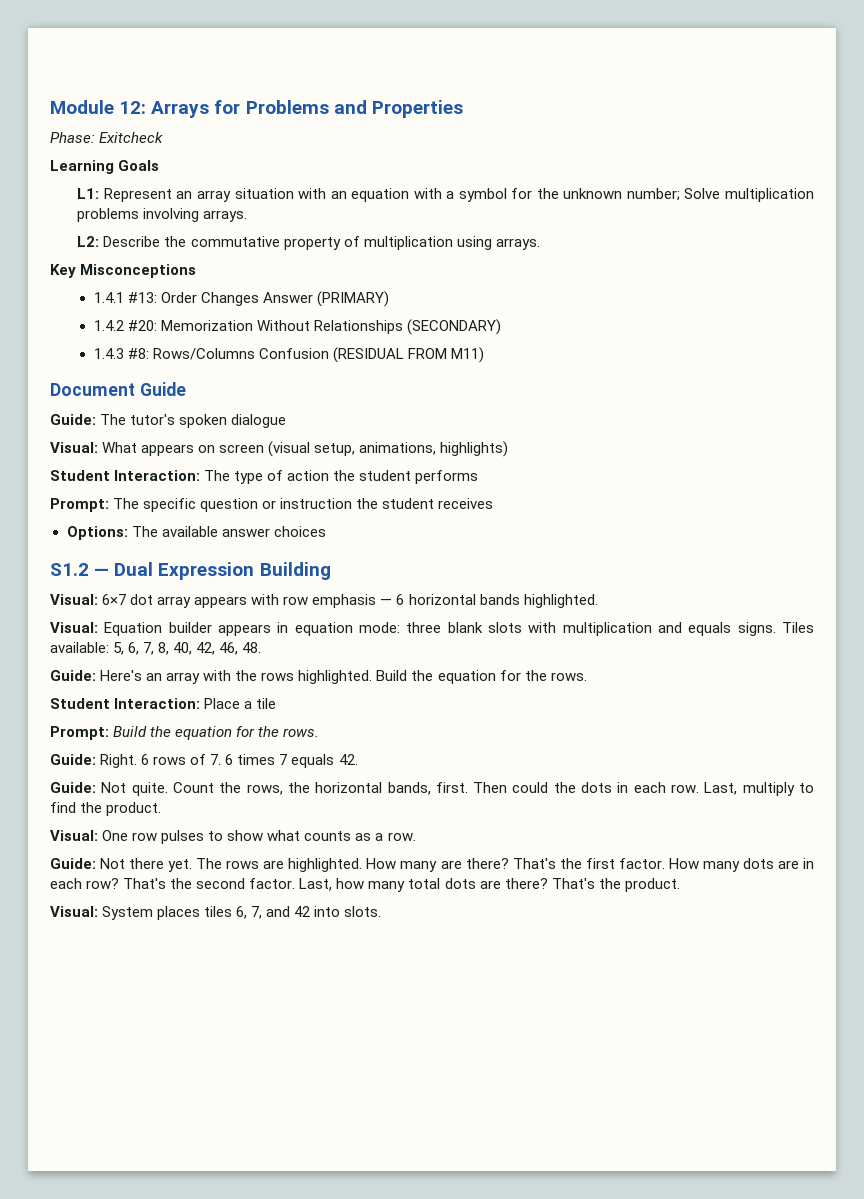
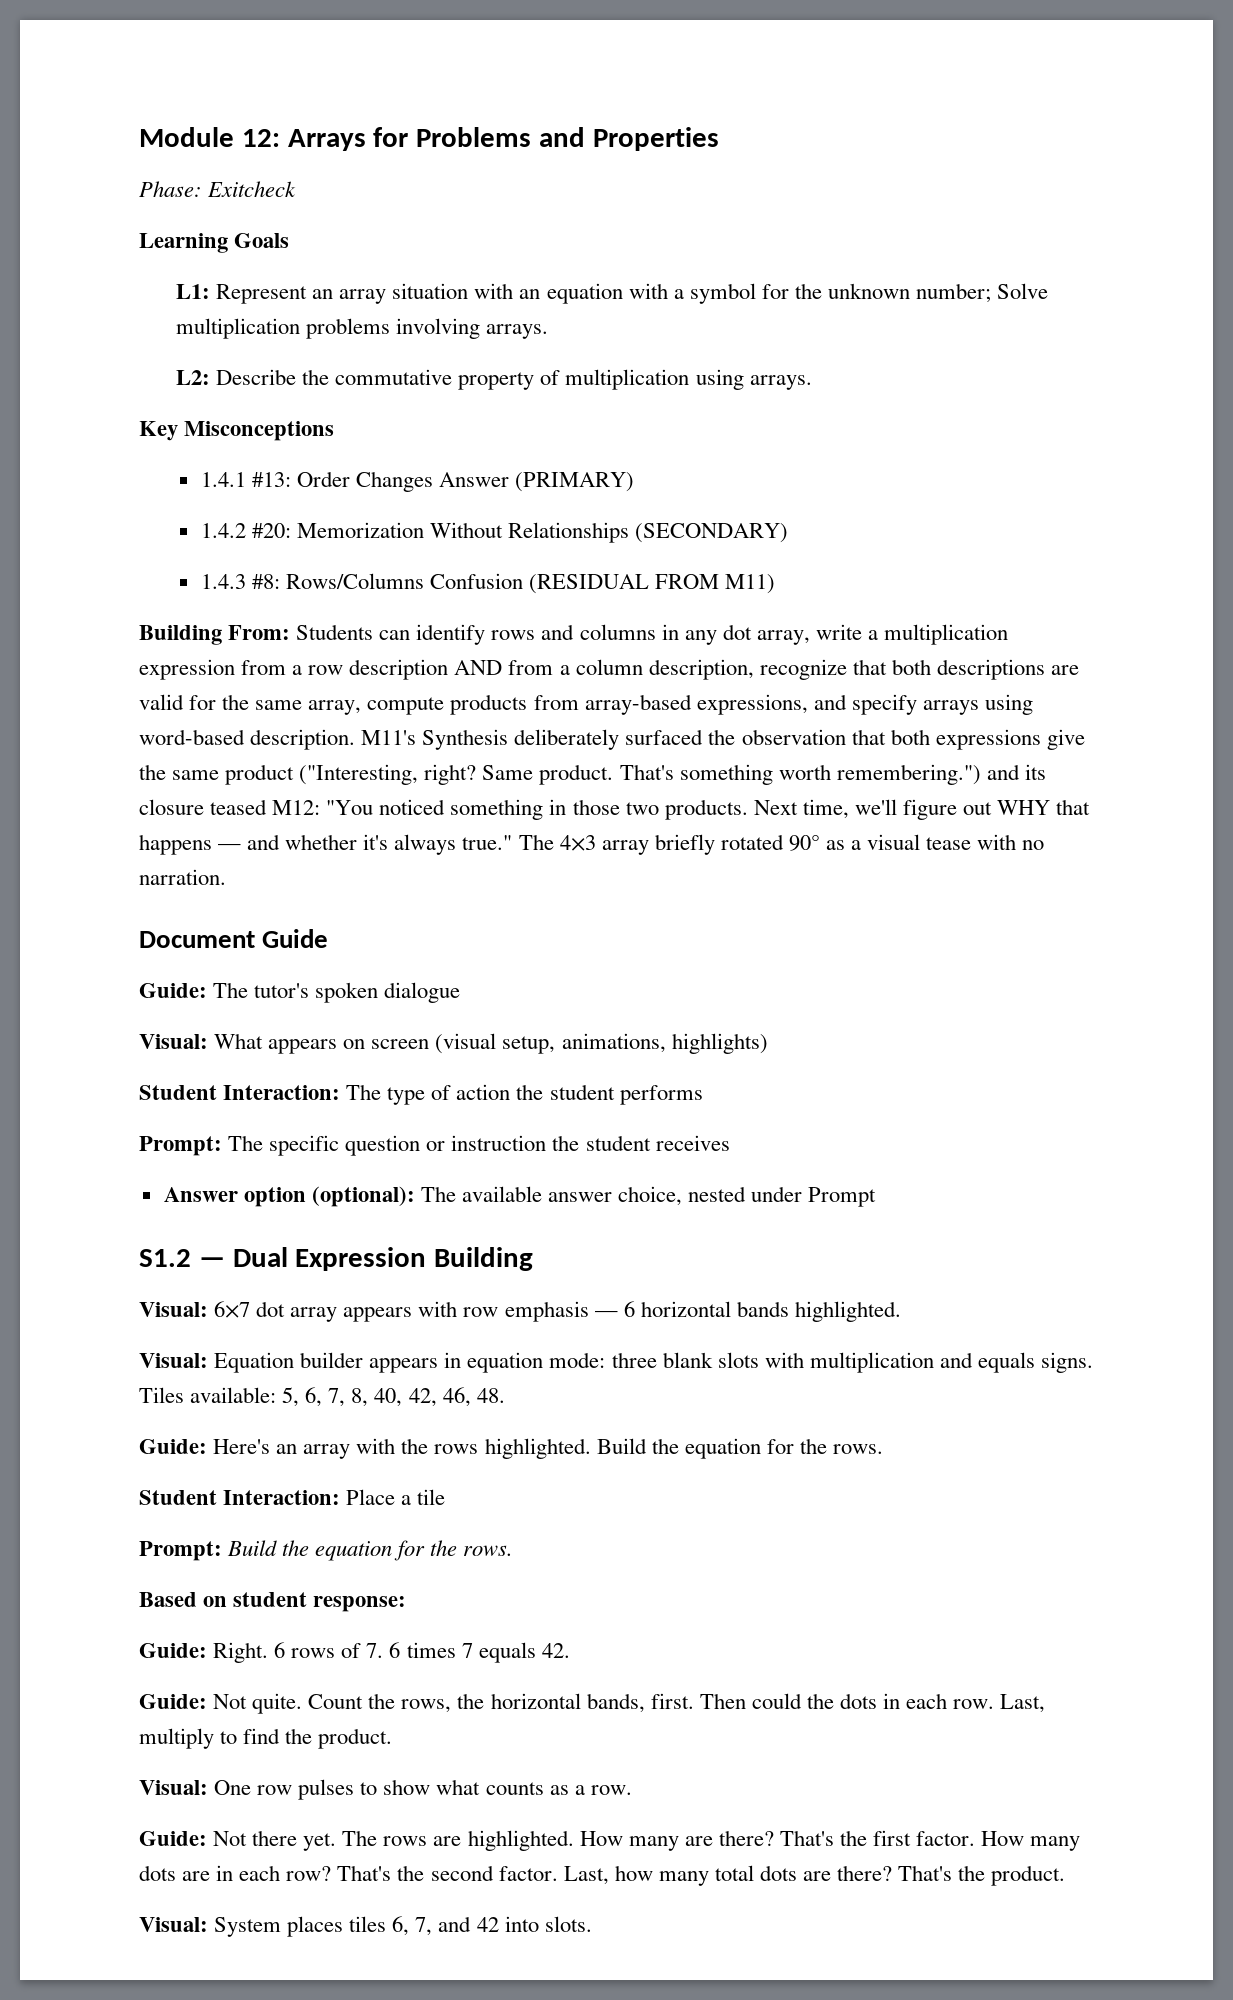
(485, 355) none -> [139,624,1009,645] [139,659,1080,680] [139,694,1033,715] [139,729,1085,750] [139,764,1046,785] [139,799,1091,820] [139,834,1045,855] [139,869,226,885] // Building From: Students can identify rows and columns in any dot array, write a multiplication expression from a row description AND from a column description, recognize that both descriptions are valid for the same array, compute products from array-based expressions, and specify arrays using word-based description. M11's Synthesis deliberately surfaced the observation that both expressions give the same product ("Interesting, right? Same product. That's something worth remembering.") and its closure teased M12: "You noticed something in those two products. Next time, we'll figure out WHY that happens — and whether it's always true." The 4×3 array briefly rotated 90° as a visual tease with no narration.
[66,526,326,540] Options: The available answer choices -> [163,1186,877,1207] Answer option (optional): The available answer choice, nested under Prompt
(320, 732) none -> [139,1592,407,1612] // Based on student response:

